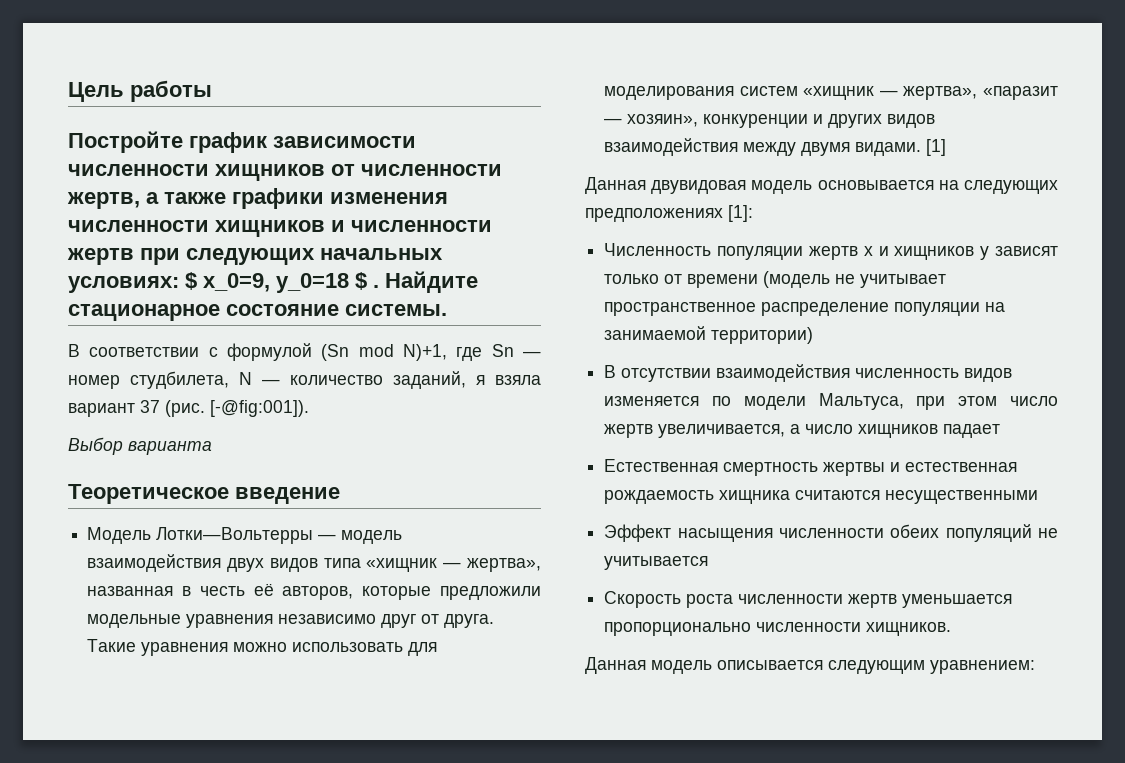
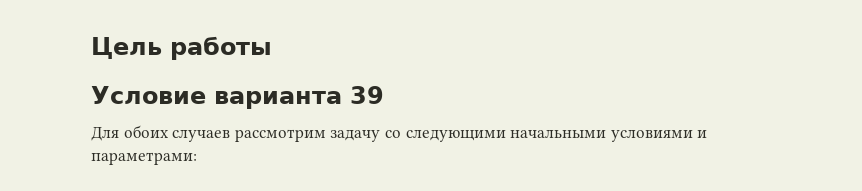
[68,131,416,153] [68,164,502,181] [67,188,448,209] [68,220,492,237] [67,248,443,265] [68,271,478,293] [68,304,447,321] [68,343,541,361] [68,371,541,389] [68,400,309,417] [68,437,212,455] [68,484,340,504] [87,527,403,544] [87,554,541,572] [87,583,541,600] [87,614,495,628] [87,639,438,656] [604,86,1058,100] [604,114,936,128] [604,138,947,156] [585,177,1058,194] [585,205,753,222] [604,243,1058,260] [604,271,947,288] [604,302,1006,316] [604,326,814,344] [604,364,1013,382] [604,393,1058,410] [604,424,1001,438] [604,459,1018,476] [604,490,1039,504] [604,524,1058,542] [604,556,709,570] [604,591,1013,608] [604,622,952,636] [585,657,1035,674] Постройте график зависимости численности хищников от численности жертв, а также графики изменения численности хищников и численности жертв при следующих начальных условиях: $ x_0=9, y_0=18 $ . Найдите стационарное состояние системы. // В соответствии с формулой (Sn mod N)+1, где Sn — номер студбилета, N — количество заданий, я взяла вариант 37 (рис. [-@fig:001]). // Выбор варианта // Теоретическое введение // Модель Лотки—Вольтерры — модель взаимодействия двух видов типа «хищник — жертва», названная в честь её авторов, которые предложили модельные уравнения независимо друг от друга. Такие уравнения можно использовать для моделирования систем «хищник — жертва», «паразит — хозяин», конкуренции и других видов взаимодействия между двумя видами. [1] // Данная двувидовая модель основывается на следующих предположениях [1]: // Численность популяции жертв x и хищников y зависят только от времени (модель не учитывает пространственное распределение популяции на занимаемой территории) // В отсутствии взаимодействия численность видов изменяется по модели Мальтуса, при этом число жертв увеличивается, а число хищников падает // Естественная смертность жертвы и естественная рождаемость хищника считаются несущественными // Эффект насыщения численности обеих популяций не учитывается // Скорость роста численности жертв уменьшается пропорционально численности хищников. // Данная модель описывается следующим уравнением: -> [91,86,384,109] [91,125,708,142] [91,152,197,165] Условие варианта 39 // Для обоих случаев рассмотрим задачу со следующими начальными условиями и параметрами:

